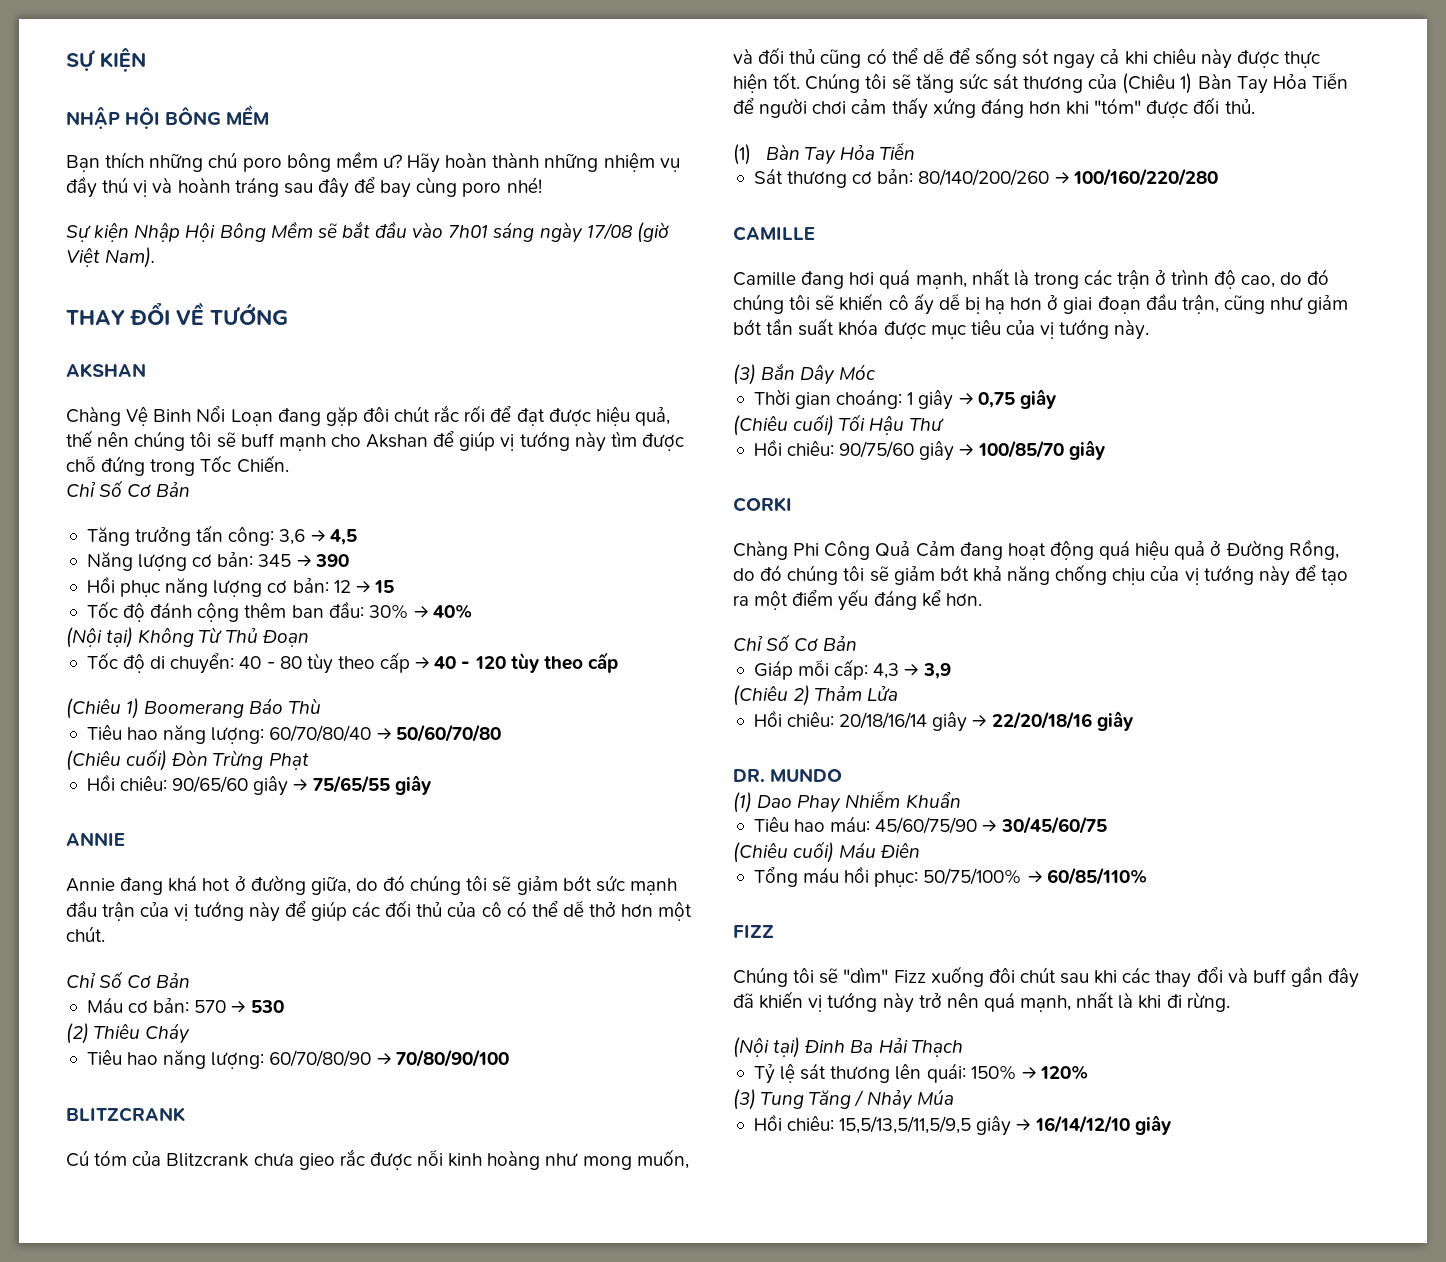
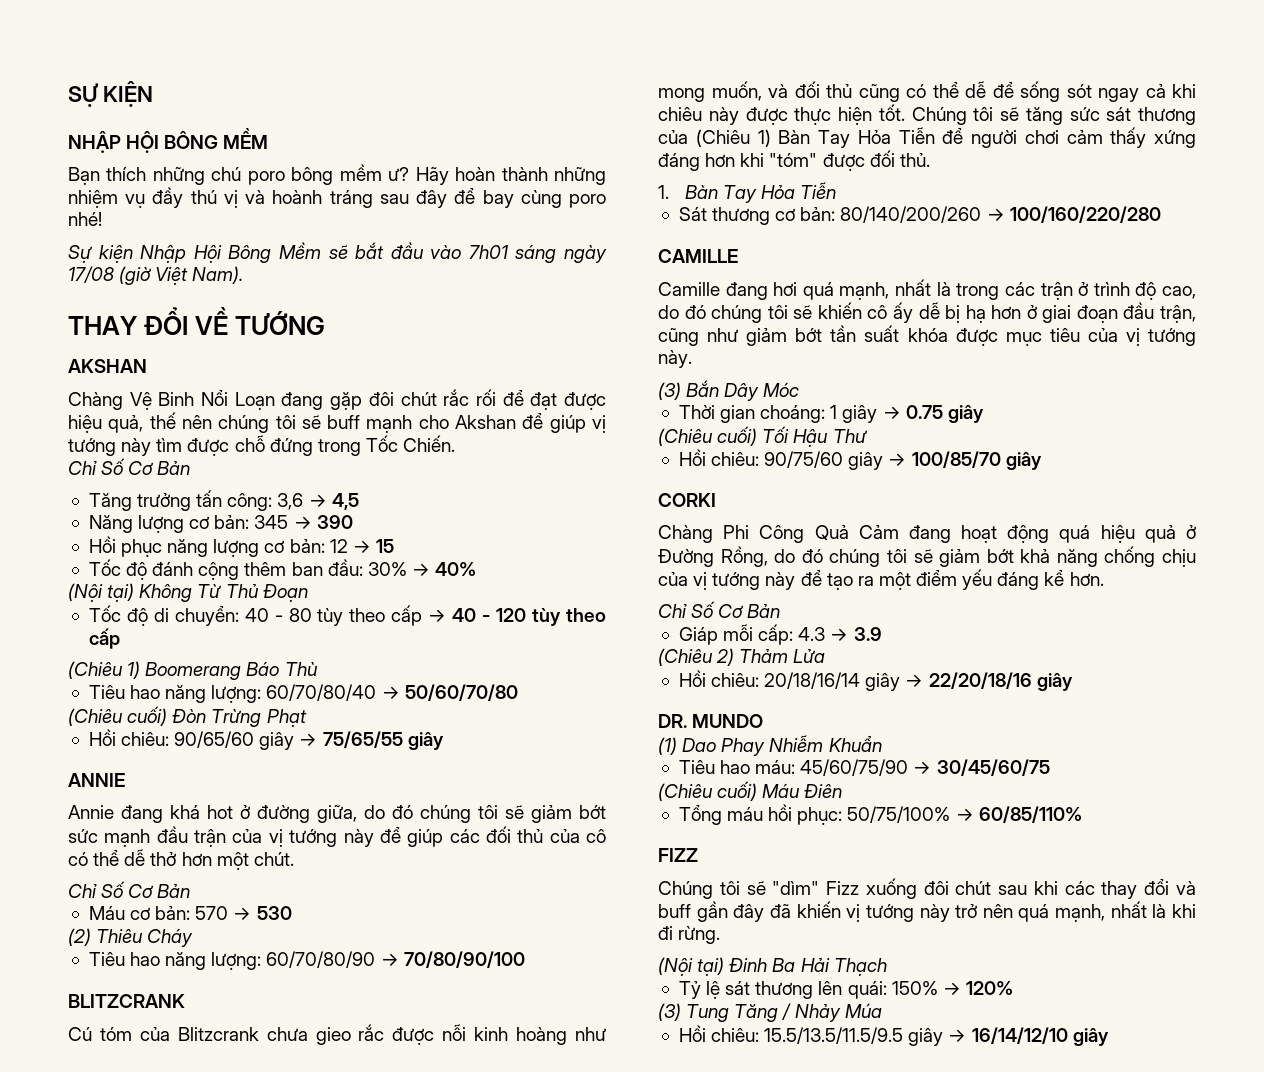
[733,144,751,165] (1) -> [658,185,669,199] 1.
[977,392,1015,408] 0,75 -> [905,405,943,419] 0.75
[873,663,951,679] 4,3 → 3,9 -> [798,627,882,641] 4.3 → 3.9
[839,1116,972,1134] 15,5/13,5/11,5/9,5 -> [764,1027,904,1044] 15.5/13.5/11.5/9.5

